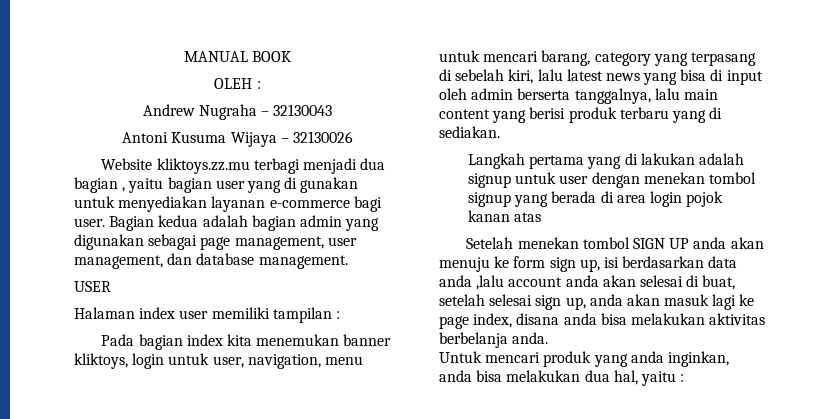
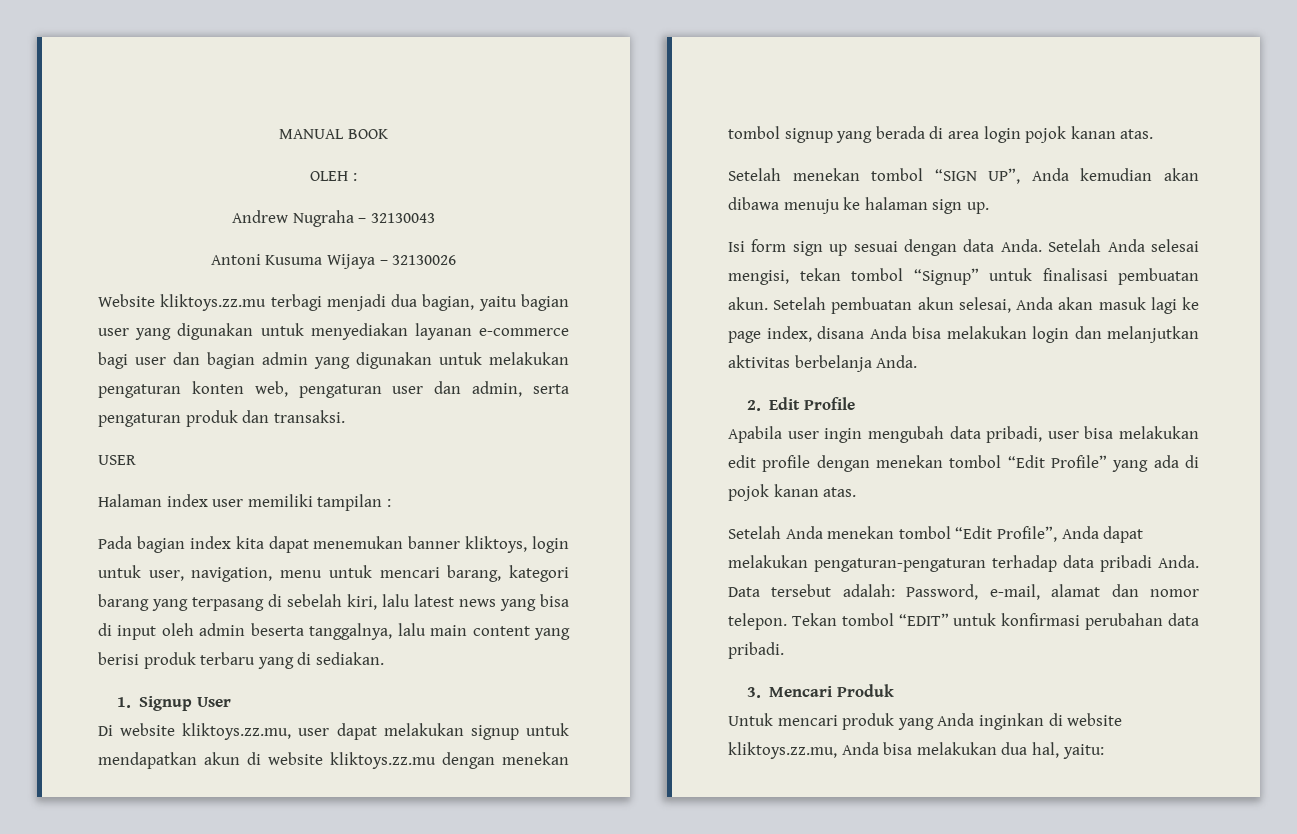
[74,177,126,193] bagian , -> [422,294,475,311] bagian,
[284,177,359,193] di gunakan -> [177,323,254,340] digunakan
[74,215,380,231] [74,234,357,250] [74,253,348,269] user. Bagian kedua adalah bagian admin yang digunakan sebagai page management, user management, dan database management. -> [135,352,569,369] [98,381,569,398] [98,410,345,427] user dan bagian admin yang digunakan untuk melakukan pengaturan konten web, pengaturan user dan admin, serta pengaturan produk dan transaksi.
(252, 340) none -> [268,536,309,553] dapat
[594,52,651,66] category -> [509,565,569,582] [98,594,149,611] kategori barang
[517,88,571,100] berserta -> [250,623,304,636] beserta
[468,153,744,169] [468,172,589,188] Langkah pertama yang di lakukan adalah signup untuk user -> [116,696,231,711] [98,723,569,740] [98,752,436,769] 1. Signup User // Di website kliktoys.zz.mu, user dapat melakukan signup untuk mendapatkan akun di website kliktoys.zz.mu
[514,212,542,222] atas -> [1120,129,1154,139] atas.
[632,237,764,249] [439,256,738,272] [439,275,736,290] [439,294,623,310] SIGN UP anda akan menuju ke form sign up, isi berdasarkan data anda ,lalu account anda akan selesai di buat, setelah selesai sign up, anda -> [934,168,1199,184] [728,197,989,214] [728,239,1199,256] [728,268,1199,285] [728,297,1054,314] “SIGN UP”, Anda kemudian akan dibawa menuju ke halaman sign up. // Isi form sign up sesuai dengan data Anda. Setelah Anda selesai mengisi, tekan tombol “Signup” untuk finalisasi pembuatan akun. Setelah pembuatan akun selesai, Anda
[563,313,766,325] [439,332,549,348] [439,351,729,367] [439,370,472,382] anda bisa melakukan aktivitas berbelanja anda. // Untuk mencari produk yang anda inginkan, anda -> [869,326,1199,343] [728,355,918,372] [746,397,855,411] [728,426,1199,443] [728,455,1199,472] [728,484,857,501] [728,526,1144,543] [728,555,1199,572] [728,584,1199,600] [728,613,1199,630] [728,642,784,659] [746,684,894,698] [728,713,1123,730] [728,742,879,759] Anda bisa melakukan login dan melanjutkan aktivitas berbelanja Anda. // 2. Edit Profile // Apabila user ingin mengubah data pribadi, user bisa melakukan edit profile dengan menekan tombol “Edit Profile” yang ada di pojok kanan atas. // Setelah Anda menekan tombol “Edit Profile”, Anda dapat melakukan pengaturan-pengaturan terhadap data pribadi Anda. Data tersebut adalah: Password, e-mail, alamat dan nomor telepon. Tekan tombol “EDIT” untuk konfirmasi perubahan data pribadi. // 3. Mencari Produk // Untuk mencari produk yang Anda inginkan di website kliktoys.zz.mu, Anda
[640,371,685,386] yaitu : -> [1062,744,1104,759] yaitu:

